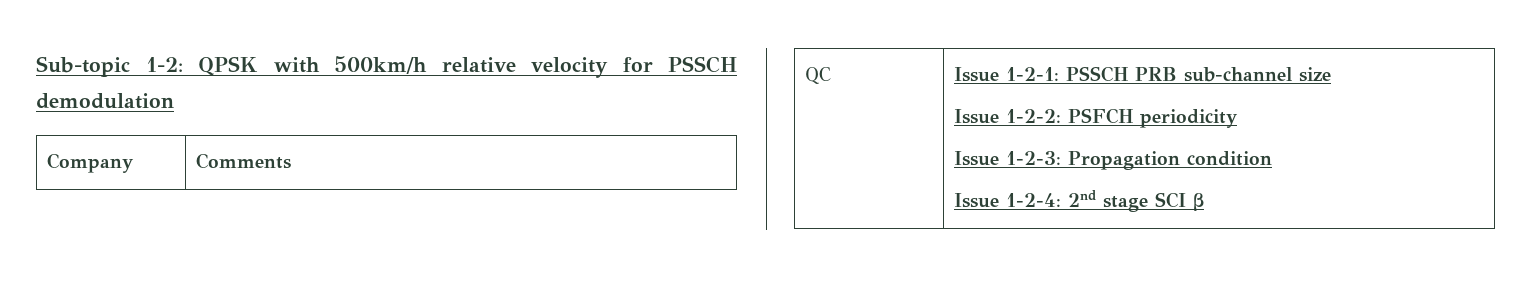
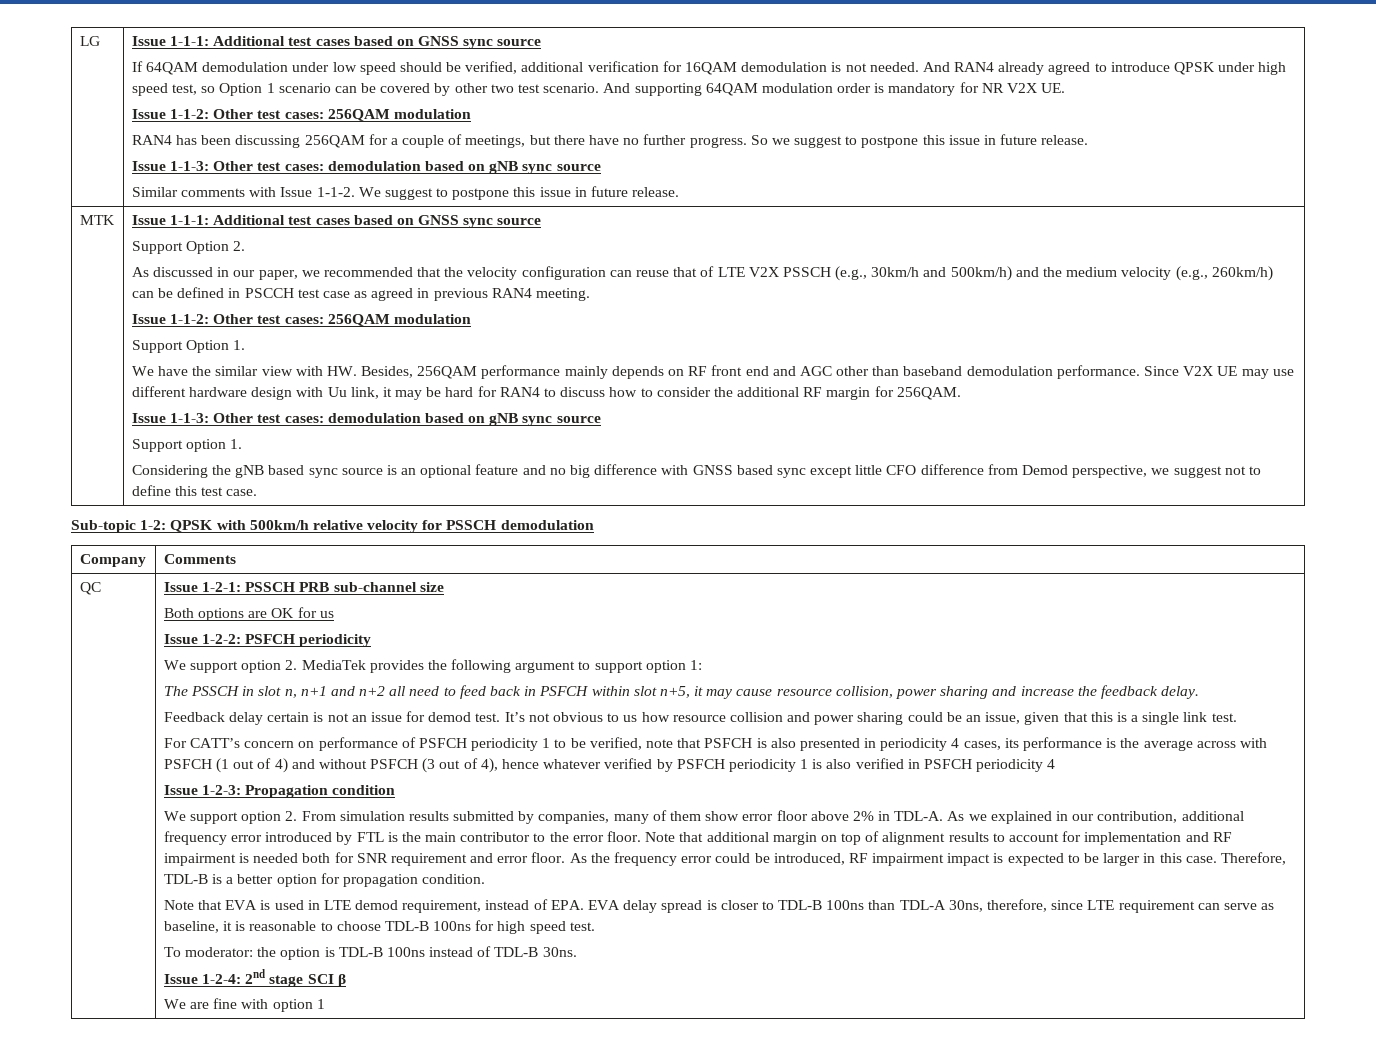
(36, 66) none -> [79,36,100,46] [131,36,542,49] [131,61,1287,75] [131,82,1066,96] [131,109,471,121] [131,134,1089,148] [131,161,601,174] [131,186,680,200] [79,215,115,225] [131,215,542,228] [131,241,246,254] [131,266,1273,281] [131,287,590,301] [131,314,471,326] [131,340,246,353] [131,365,1294,379] [131,386,961,400] [131,413,601,426] [131,439,243,452] [131,464,1261,478] [131,485,258,496] LG | Issue 1-1-1: Additional test cases based on GNSS sync source // If 64QAM demodulation under low speed should be verified, additional verification for 16QAM demodulation is not needed. And RAN4 already agreed to introduce QPSK under high speed test, so Option 1 scenario can be covered by other two test scenario. And supporting 64QAM modulation order is mandatory for NR V2X UE. // Issue 1-1-2: Other test cases: 256QAM modulation // RAN4 has been discussing 256QAM for a couple of meetings, but there have no further progress. So we suggest to postpone this issue in future release. // Issue 1-1-3: Other test cases: demodulation based on gNB sync source // Similar comments with Issue 1-1-2. We suggest to postpone this issue in future release. // MTK | Issue 1-1-1: Additional test cases based on GNSS sync source // Support Option 2. // As discussed in our paper, we recommended that the velocity configuration can reuse that of LTE V2X PSSCH (e.g., 30km/h and 500km/h) and the medium velocity (e.g., 260km/h) can be defined in PSCCH test case as agreed in previous RAN4 meeting. // Issue 1-1-2: Other test cases: 256QAM modulation // Support Option 1. // We have the similar view with HW. Besides, 256QAM performance mainly depends on RF front end and AGC other than baseband demodulation performance. Since V2X UE may use different hardware design with Uu link, it may be hard for RAN4 to discuss how to consider the additional RF margin for 256QAM. // Issue 1-1-3: Other test cases: demodulation based on gNB sync source // Support option 1. // Considering the gNB based sync source is an optional feature and no big difference with GNSS based sync except little CFO difference from Demod perspective, we suggest not to define this test case. //
[953,108,1238,128] [953,151,1272,170] Issue 1-2-2: PSFCH periodicity // Issue 1-2-3: Propagation condition -> [163,607,334,621] [163,634,372,647] [163,659,702,673] [163,685,1200,699] [163,711,1237,725] [163,737,1267,751] [163,758,1056,773] [163,785,396,798] [163,810,1244,824] [163,831,1232,845] [163,852,1286,866] [163,873,486,887] [163,899,1275,913] [163,920,595,934] [163,946,577,960] Both options are OK for us // Issue 1-2-2: PSFCH periodicity // We support option 2. MediaTek provides the following argument to support option 1: // The PSSCH in slot n, n+1 and n+2 all need to feed back in PSFCH within slot n+5, it may cause resource collision, power sharing and increase the feedback delay. // Feedback delay certain is not an issue for demod test. It’s not obvious to us how resource collision and power sharing could be an issue, given that this is a single link test. // For CATT’s concern on performance of PSFCH periodicity 1 to be verified, note that PSFCH is also presented in periodicity 4 cases, its performance is the average across with PSFCH (1 out of 4) and without PSFCH (3 out of 4), hence whatever verified by PSFCH periodicity 1 is also verified in PSFCH periodicity 4 // Issue 1-2-3: Propagation condition // We support option 2. From simulation results submitted by companies, many of them show error floor above 2% in TDL-A. As we explained in our contribution, additional frequency error introduced by FTL is the main contributor to the error floor. Note that additional margin on top of alignment results to account for implementation and RF impairment is needed both for SNR requirement and error floor. As the frequency error could be introduced, RF impairment impact is expected to be larger in this case. Therefore, TDL-B is a better option for propagation condition. // Note that EVA is used in LTE demod requirement, instead of EPA. EVA delay spread is closer to TDL-B 100ns than TDL-A 30ns, therefore, since LTE requirement can serve as baseline, it is reasonable to choose TDL-B 100ns for high speed test. // To moderator: the option is TDL-B 100ns instead of TDL-B 30ns.
(1204, 202) none -> [163,998,325,1012] // We are fine with option 1

